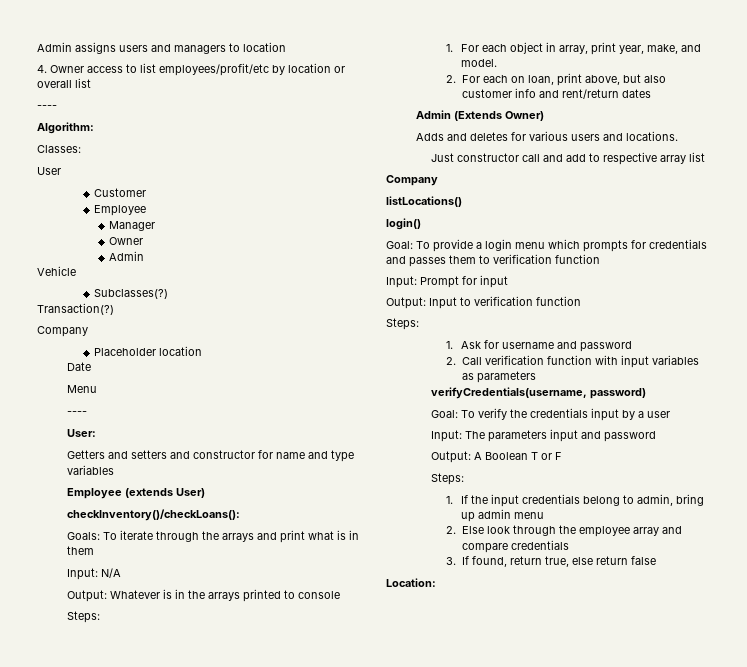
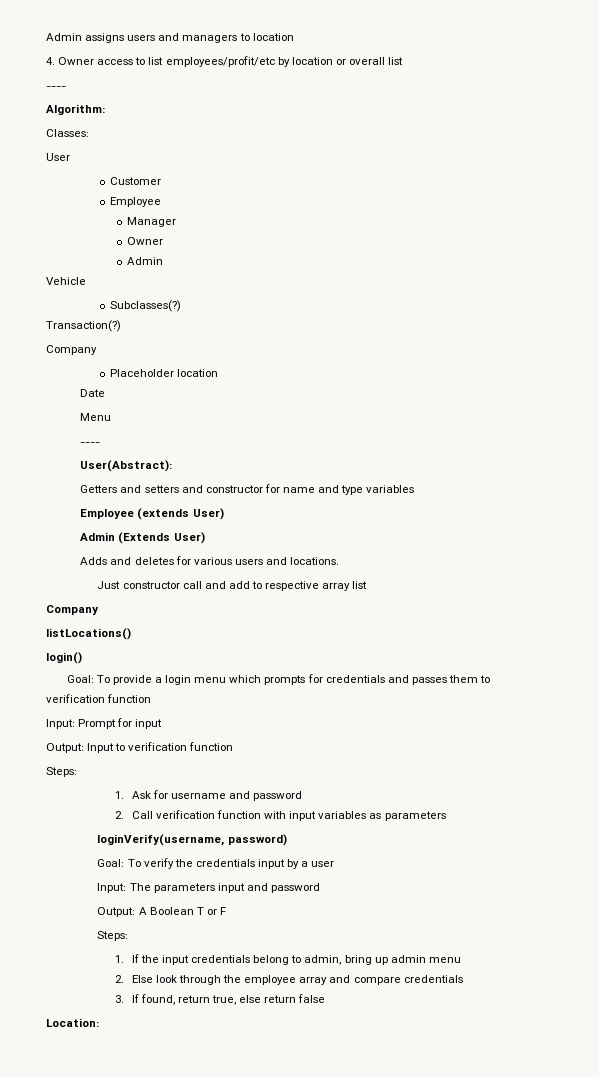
[67,429,97,437] User: -> [80,460,173,472] User(Abstract):
[67,509,241,521] [67,530,360,543] [67,546,95,555] [67,568,122,580] [67,589,341,602] [67,611,101,623] [446,42,702,55] [461,59,498,67] [446,73,666,86] [461,88,651,99] // checkInventory()/checkLoans(): // Goals: To iterate through the arrays and print what is in them // Input: N/A // Output: Whatever is in the arrays printed to console // Steps: // 1. For each object in array, print year, make, and model. // 2. For each on loan, print above, but also customer info and rent/return dates -> (224, 514) none
[505,111,545,121] Owner) -> [173,532,205,544] User)
[431,387,588,399] verifyCredentials(username, -> [97,834,225,846] loginVerify(username,

